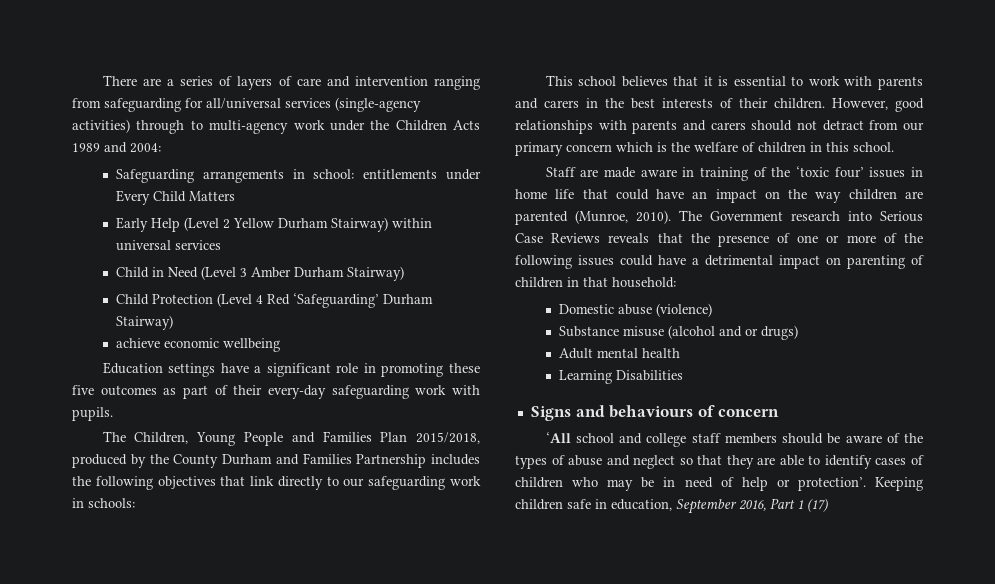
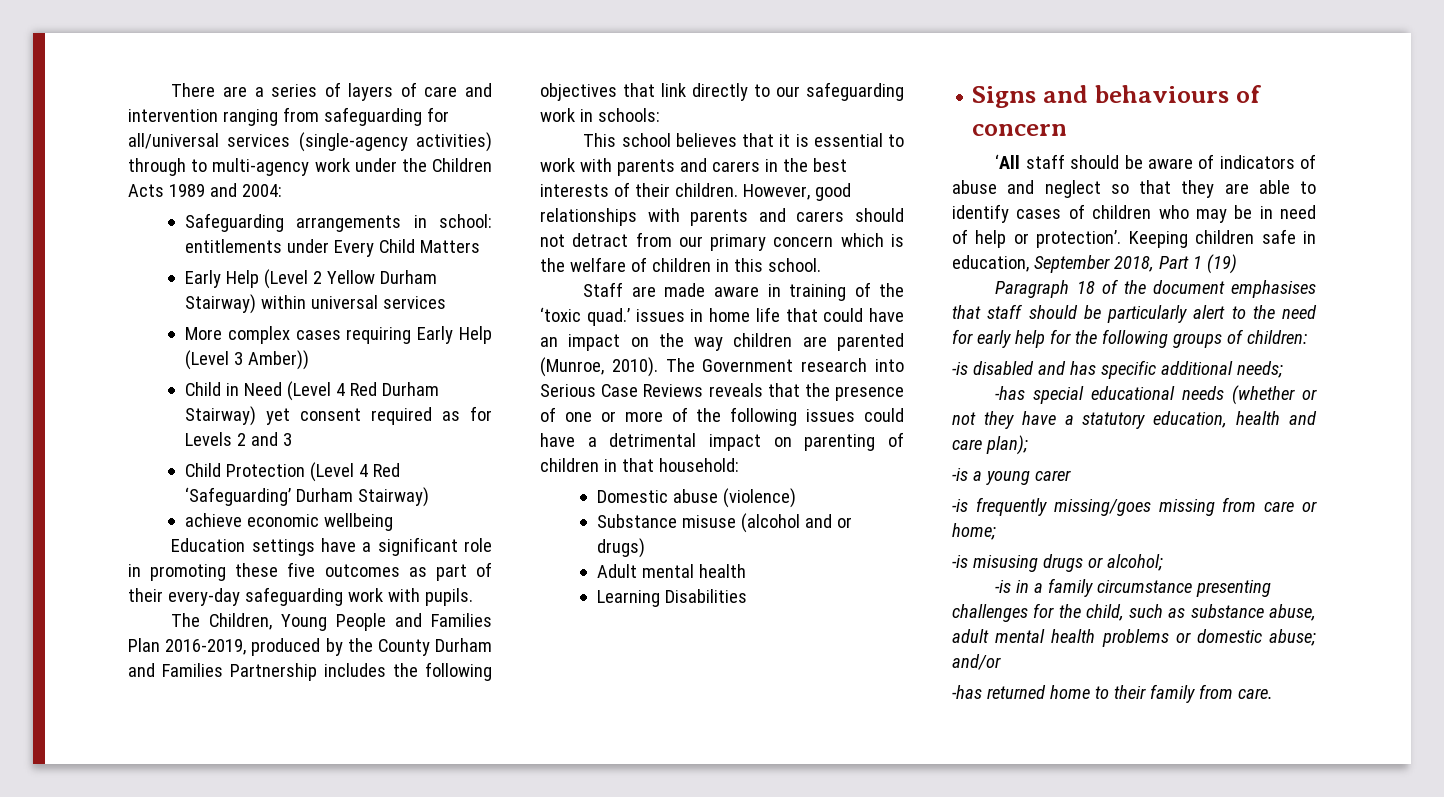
(222, 245) none -> [184,326,492,344] [184,350,309,370] // More complex cases requiring Early Help (Level 3 Amber))
[240,266,405,281] 3 Amber Durham Stairway) -> [335,382,439,396] [184,406,492,426] [184,432,292,446] 4 Red Durham Stairway) yet consent required as for Levels 2 and 3
[415,432,480,444] 2015/2018, -> [165,639,247,655] 2016-2019,
[834,167,864,178] four’ -> [586,308,630,326] quad.’
[575,433,777,447] school and college staff members -> [1025,154,1065,169] staff
[903,433,923,443] [515,455,547,469] the types -> [1219,155,1295,169] indicators
[739,499,766,511] 2016, -> [1113,256,1154,272] 2018,
[807,498,828,512] (17) -> [1206,254,1237,274] [995,279,1316,298] [952,304,1317,323] [952,329,1307,348] [952,360,1283,379] [995,385,1317,405] [952,411,1317,429] [952,435,1028,455] [952,468,1071,485] [952,497,1317,516] [952,523,996,540] [952,554,1163,572] [995,578,1272,597] [952,603,1316,622] [952,629,1316,647] [952,654,1001,670] [952,684,1273,703] (19) // Paragraph 18 of the document emphasises that staff should be particularly alert to the need for early help for the following groups of children: // -is disabled and has specific additional needs; // -has special educational needs (whether or not they have a statutory education, health and care plan); // -is a young carer // -is frequently missing/goes missing from care or home; // -is misusing drugs or alcohol; // -is in a family circumstance presenting challenges for the child, such as substance abuse, adult mental health problems or domestic abuse; and/or // -has returned home to their family from care.

